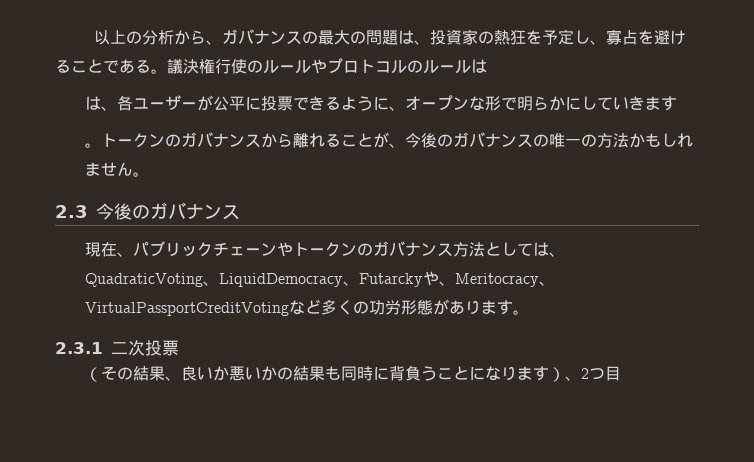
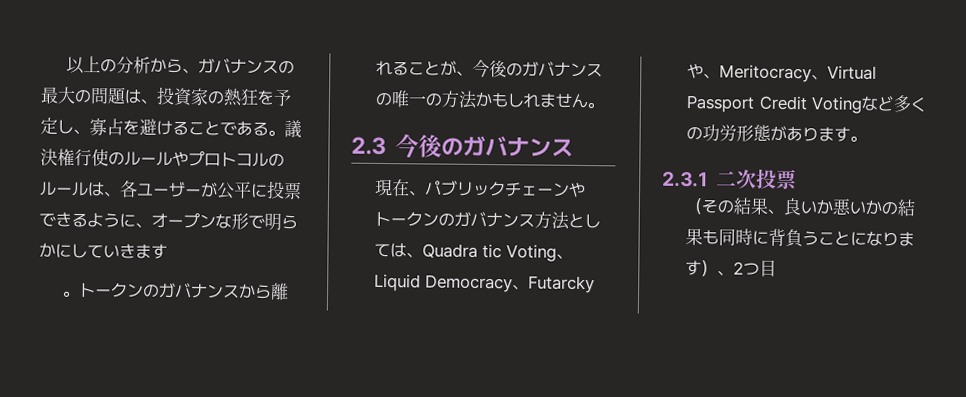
[85,96,102,110] // は -> (105, 189) none
[85,271,556,287] [85,302,290,316] QuadraticVoting、LiquidDemocracy、Futarckyや、Meritocracy、VirtualPassportCreditVoting -> [422,243,573,262] [374,273,596,294] [687,63,878,83] [686,95,863,114] Quadra tic Voting、Liquid Democracy、Futarckyや、Meritocracy、Virtual Passport Credit Voting

